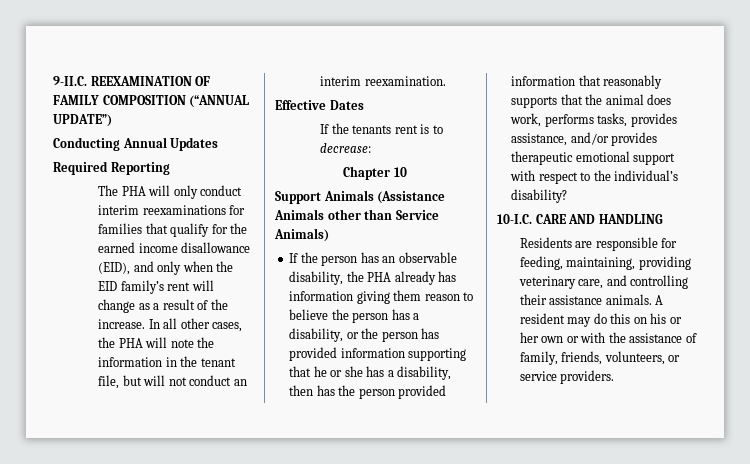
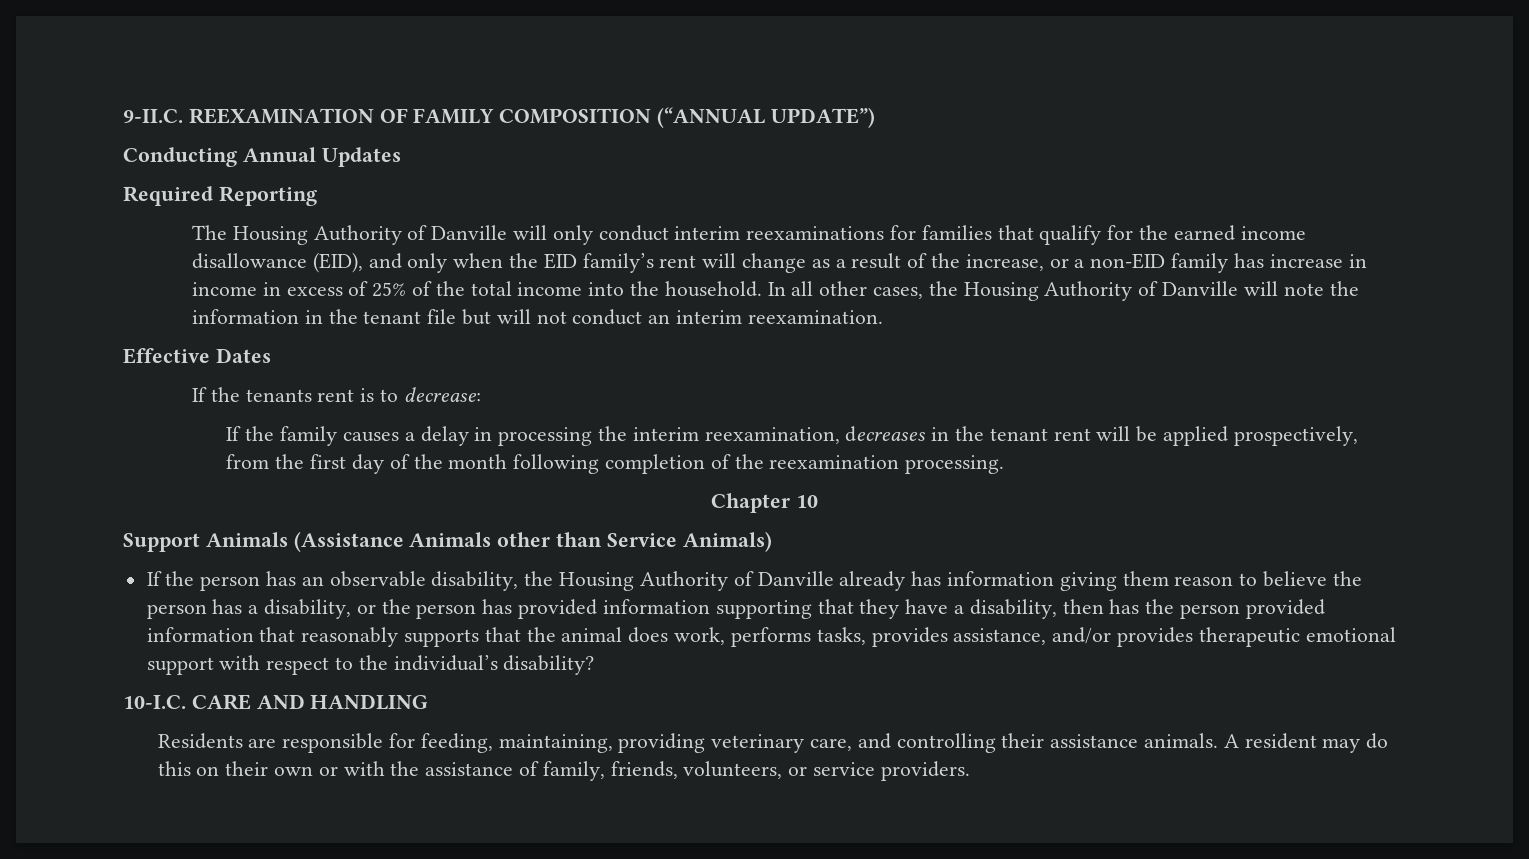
[121,186,146,196] PHA -> [232,225,508,245] Housing Authority of Danville
[98,319,146,329] increase. -> [965,253,1367,273] [191,281,762,297] increase, or a non-EID family has increase in income in excess of 25% of the total income into the household.
[118,338,143,348] PHA -> [963,281,1239,301] Housing Authority of Danville
[98,375,120,389] file, -> [427,309,457,324] file
(372, 148) none -> [226,426,1358,446] [226,454,1005,474] // If the family causes a delay in processing the interim reexamination, decreases in the tenant rent will be applied prospectively, from the first day of the month following completion of the reexamination processing.
[367,272,392,282] PHA -> [559,571,834,591] Housing Authority of Danville
[313,366,385,377] he or she has -> [859,599,949,619] they have
[650,313,682,324] [519,332,539,343] his or her -> [225,761,269,776] their

